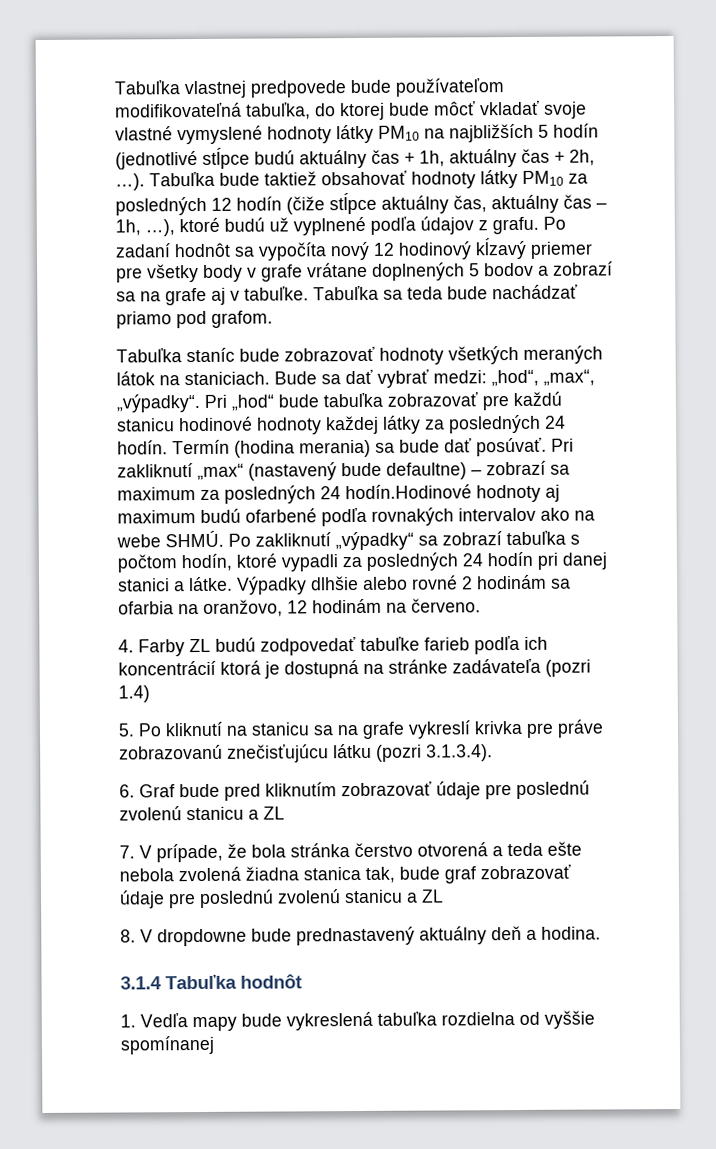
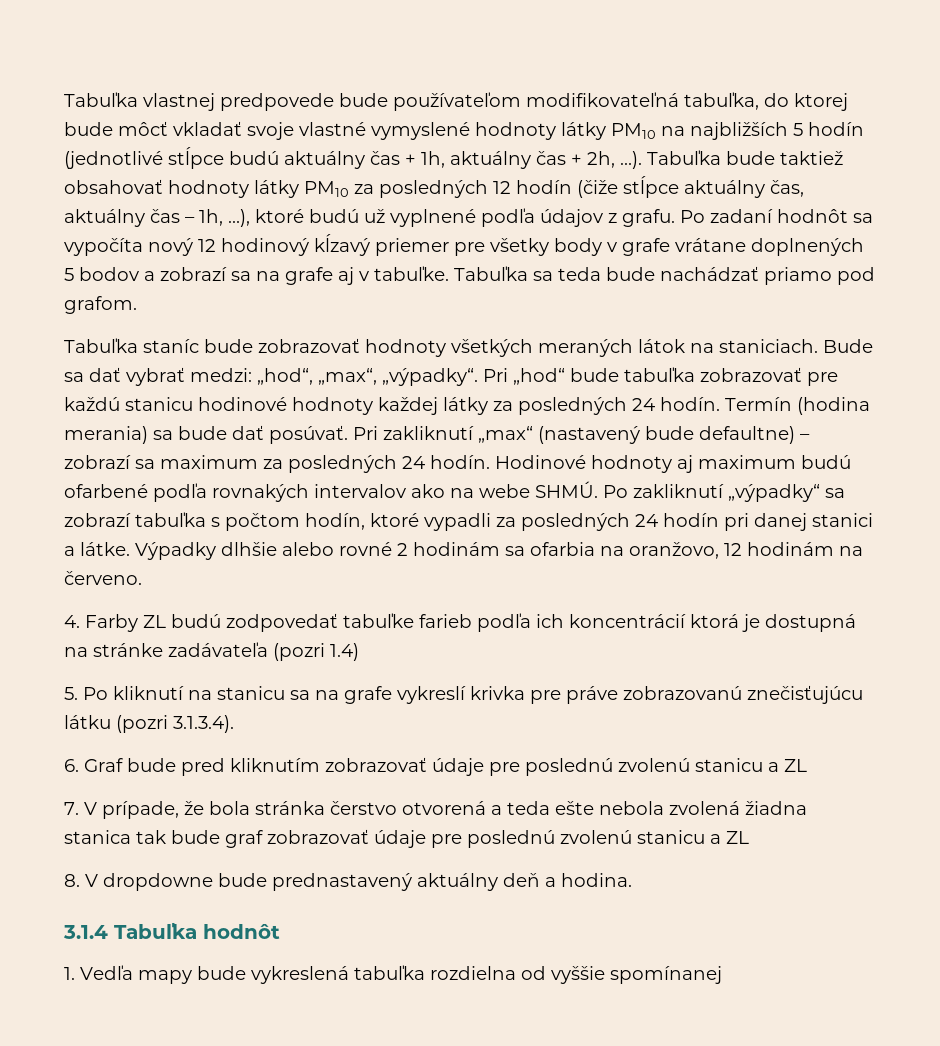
[345,484,472,500] hodín.Hodinové -> [430,455,586,469] hodín. Hodinové
[365,866,395,883] tak, -> [136,830,166,844] tak

